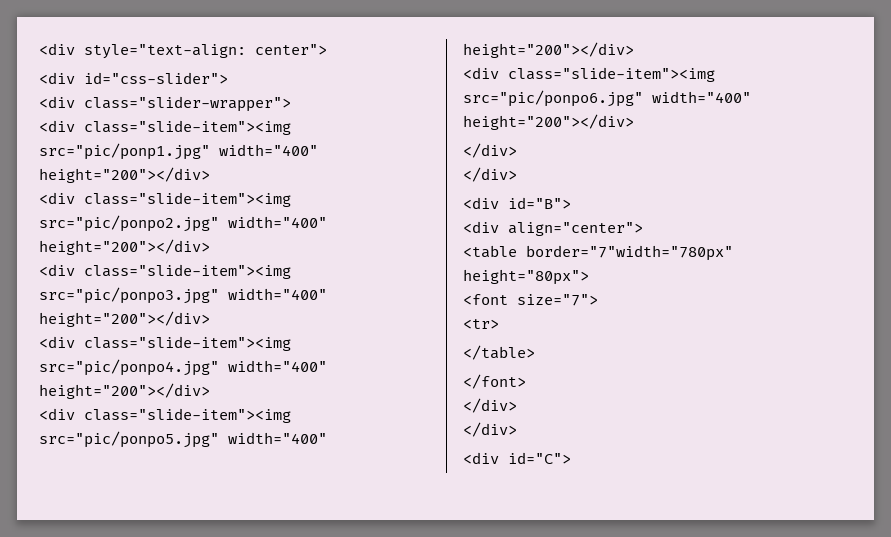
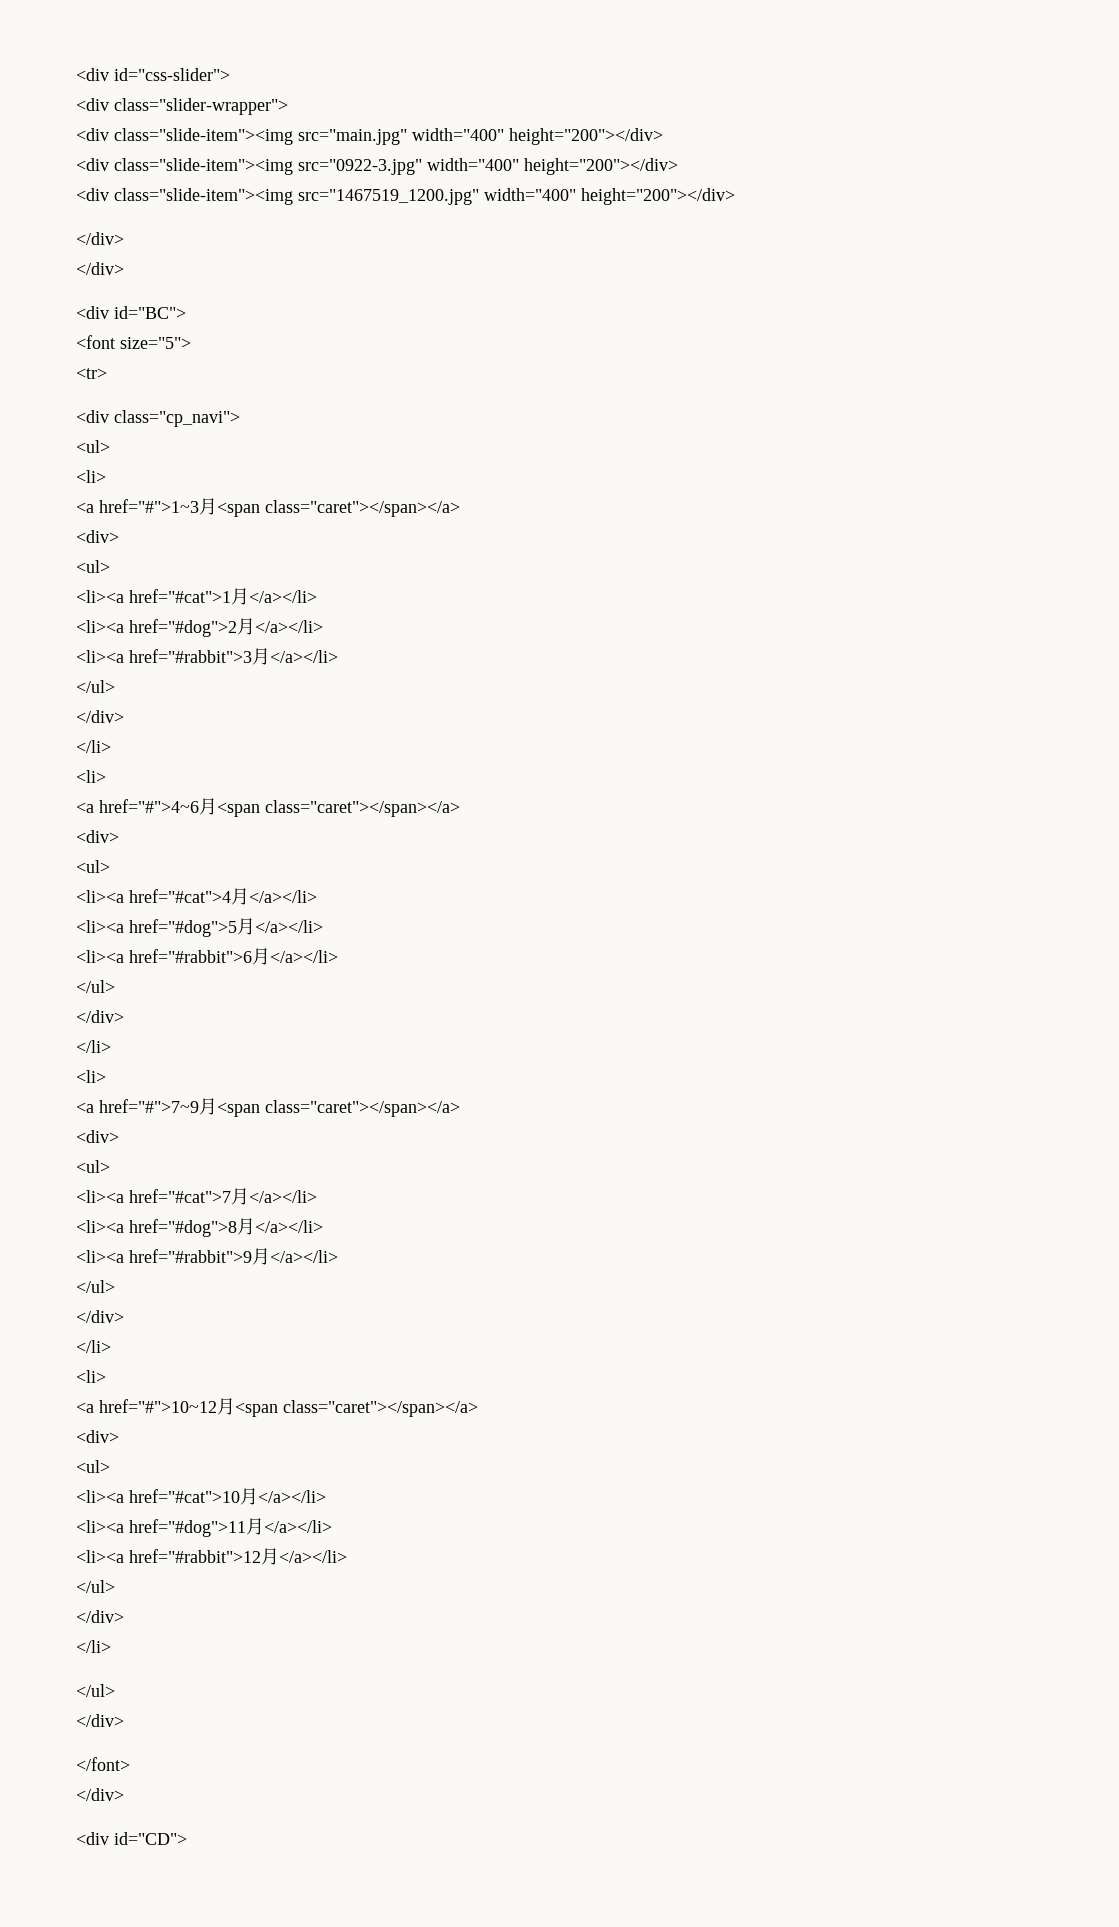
[39,43,327,59] [39,72,75,84] <div style="text-align: center"> // <div -> [76,68,109,81] <div
[39,143,318,160] [39,167,210,183] [39,192,291,207] [39,215,327,232] [39,239,210,255] [39,264,291,279] [39,287,327,304] [39,311,210,327] [39,336,291,351] [39,359,327,376] [39,383,210,399] [39,408,291,423] [39,431,327,448] [463,42,634,58] [463,67,715,82] [463,90,643,107] src="pic/ponp1.jpg" width="400" height="200"></div> // <div class="slide-item"><img src="pic/ponpo2.jpg" width="400" height="200"></div> // <div class="slide-item"><img src="pic/ponpo3.jpg" width="400" height="200"></div> // <div class="slide-item"><img src="pic/ponpo4.jpg" width="400" height="200"></div> // <div class="slide-item"><img src="pic/ponpo5.jpg" width="400" height="200"></div> // <div class="slide-item"><img src="pic/ponpo6.jpg" -> [298,128,663,145] [76,158,678,175] [76,188,479,205] src="main.jpg" width="400" height="200"></div> // <div class="slide-item"><img src="0922-3.jpg" width="400" height="200"></div> // <div class="slide-item"><img src="1467519_1200.jpg"
[508,197,571,209] [463,221,643,236] [463,245,733,261] [463,269,589,285] id="B"> // <div align="center"> // <table border="7"width="780px" height="80px"> -> [114,306,186,319] id="BC">
[517,294,598,306] size="7"> -> [120,337,191,349] size="5">
[463,345,535,360] </table> -> [76,410,240,427] [76,440,110,453] [76,470,106,483] [76,498,460,517] [76,530,119,543] [76,560,110,573] [76,588,317,605] [76,618,323,637] [76,648,338,665] [76,680,115,693] [76,710,124,723] [76,740,111,753] [76,770,106,783] [76,798,460,817] [76,830,119,843] [76,860,110,873] [76,888,317,905] [76,918,323,937] [76,948,338,965] [76,980,115,993] [76,1010,124,1023] [76,1040,111,1053] [76,1070,106,1083] [76,1098,460,1117] [76,1130,119,1143] [76,1160,110,1173] [76,1188,317,1205] [76,1218,323,1237] [76,1248,338,1265] [76,1280,115,1293] [76,1310,124,1323] [76,1340,111,1353] [76,1370,106,1383] [76,1398,478,1417] [76,1430,119,1443] [76,1460,110,1473] [76,1488,326,1505] [76,1518,332,1537] [76,1548,347,1565] [76,1580,115,1593] [76,1610,124,1623] [76,1640,111,1653] [76,1684,115,1697] [76,1714,124,1727] <div class="cp_navi"> // <ul> // <li> // <a href="#">1~3月<span class="caret"></span></a> // <div> // <ul> // <li><a href="#cat">1月</a></li> // <li><a href="#dog">2月</a></li> // <li><a href="#rabbit">3月</a></li> // </ul> // </div> // </li> // <li> // <a href="#">4~6月<span class="caret"></span></a> // <div> // <ul> // <li><a href="#cat">4月</a></li> // <li><a href="#dog">5月</a></li> // <li><a href="#rabbit">6月</a></li> // </ul> // </div> // </li> // <li> // <a href="#">7~9月<span class="caret"></span></a> // <div> // <ul> // <li><a href="#cat">7月</a></li> // <li><a href="#dog">8月</a></li> // <li><a href="#rabbit">9月</a></li> // </ul> // </div> // </li> // <li> // <a href="#">10~12月<span class="caret"></span></a> // <div> // <ul> // <li><a href="#cat">10月</a></li> // <li><a href="#dog">11月</a></li> // <li><a href="#rabbit">12月</a></li> // </ul> // </div> // </li> // </ul> // </div>
[463,422,517,437] [463,452,571,464] // </div> // <div id="C"> -> [76,1832,187,1845] // <div id="CD">

